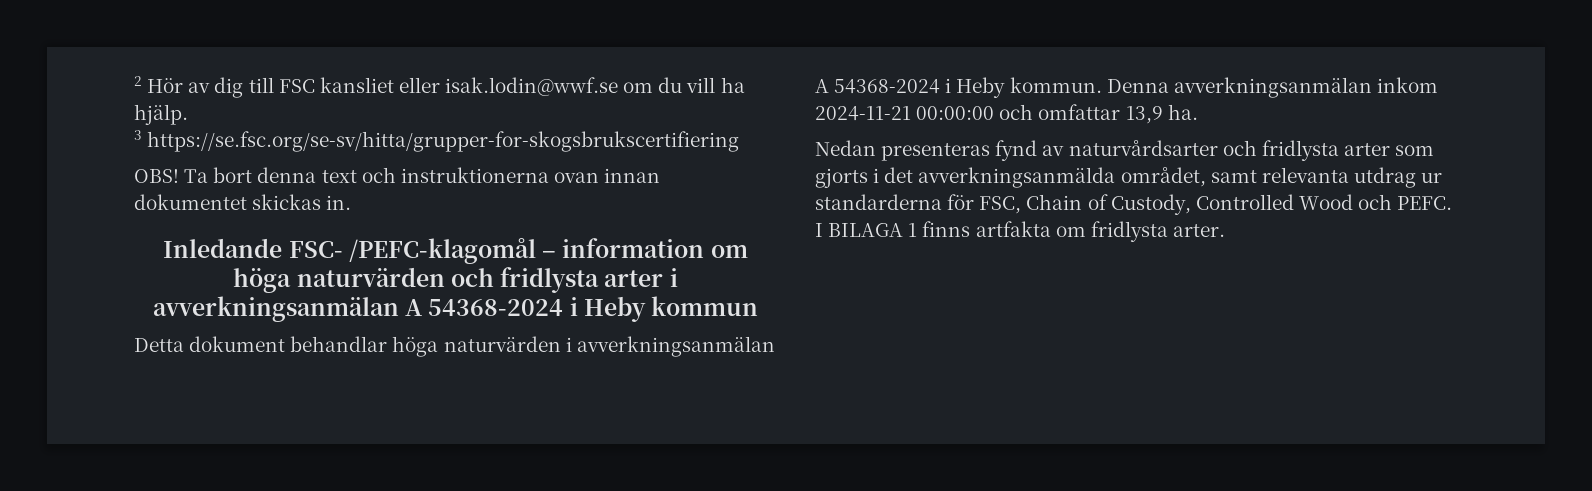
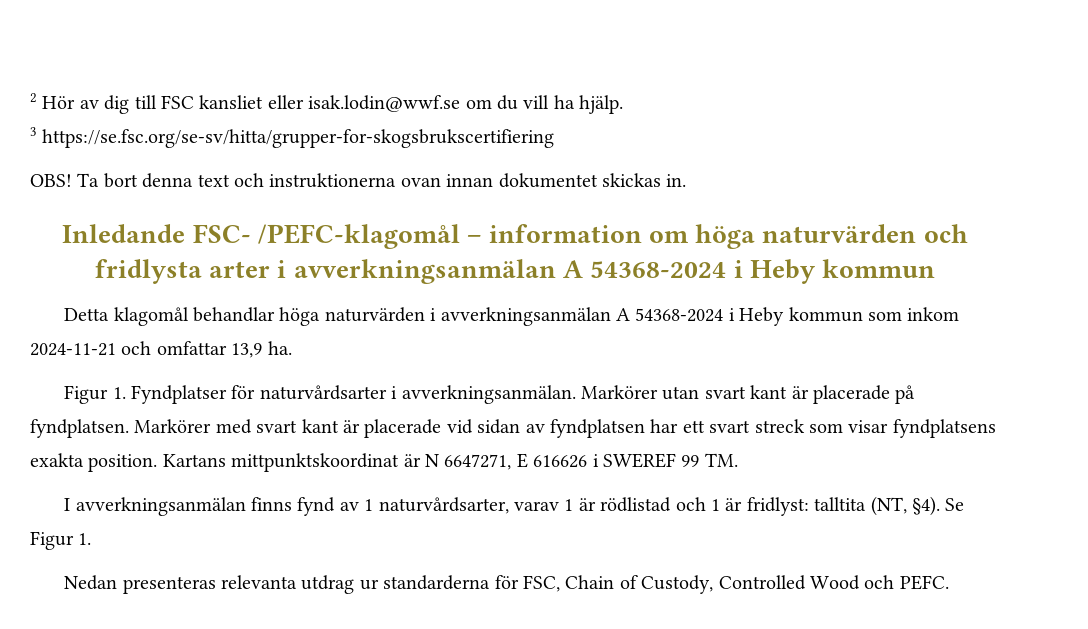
[189,336,286,352] dokument -> [113,307,189,326] klagomål
[1009,77,1372,98] kommun. Denna avverkningsanmälan -> [788,307,902,322] kommun som
[916,106,995,120] 00:00:00 -> (116, 349) none
[815,140,1435,161] [815,167,1257,188] Nedan presenteras fynd av naturvårdsarter och fridlysta arter som gjorts i det avverkningsanmälda området, samt -> [64,385,916,404] [30,419,996,438] [30,453,738,472] [64,496,965,516] [30,531,92,550] [64,575,216,594] Figur 1. Fyndplatser för naturvårdsarter i avverkningsanmälan. Markörer utan svart kant är placerade på fyndplatsen. Markörer med svart kant är placerade vid sidan av fyndplatsen har ett svart streck som visar fyndplatsens exakta position. Kartans mittpunktskoordinat är N 6647271, E 616626 i SWEREF 99 TM. // I avverkningsanmälan finns fynd av 1 naturvårdsarter, varav 1 är rödlistad och 1 är fridlyst: talltita (NT, §4). Se Figur 1. // Nedan presenteras
[815,221,1225,242] I BILAGA 1 finns artfakta om fridlysta arter. -> (949, 582) none

